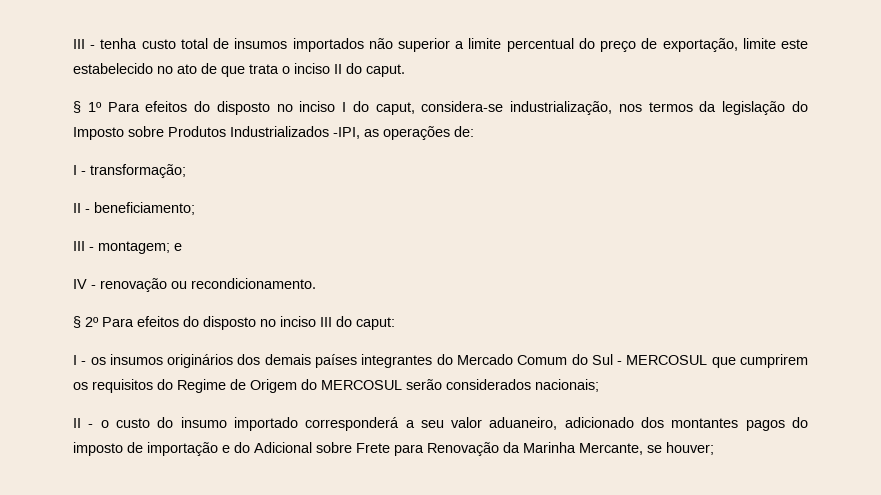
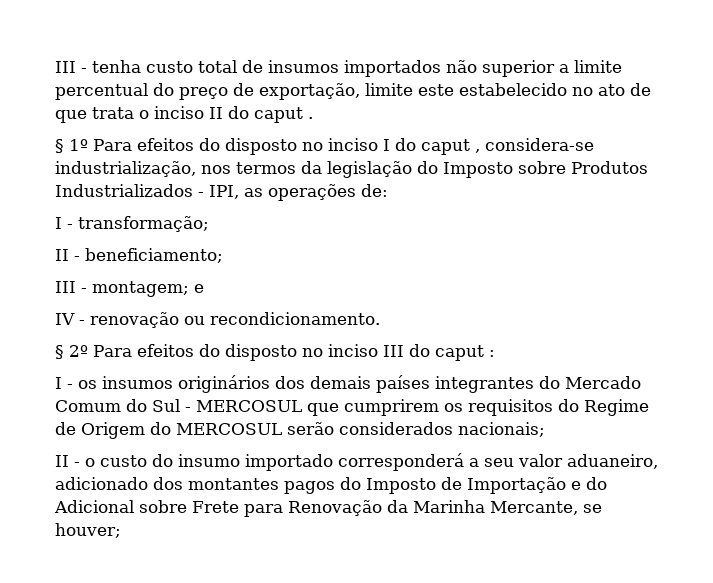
[366,64,405,77] caput. -> [254,107,313,123] caput .
[375,102,415,115] caput, -> [421,139,480,155] caput ,
[333,127,360,139] -IPI, -> [198,185,239,199] - IPI,
[356,317,395,330] caput: -> [435,345,495,361] caput :
[73,442,218,456] imposto de importação -> [366,477,566,494] Imposto de Importação

